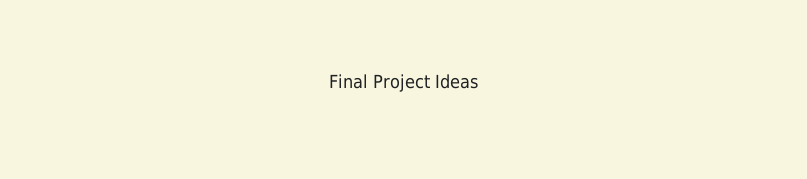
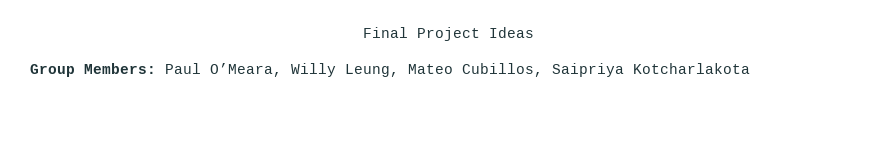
(478, 81) none -> [30,63,750,77] // Group Members: Paul O’Meara, Willy Leung, Mateo Cubillos, Saipriya Kotcharlakota

